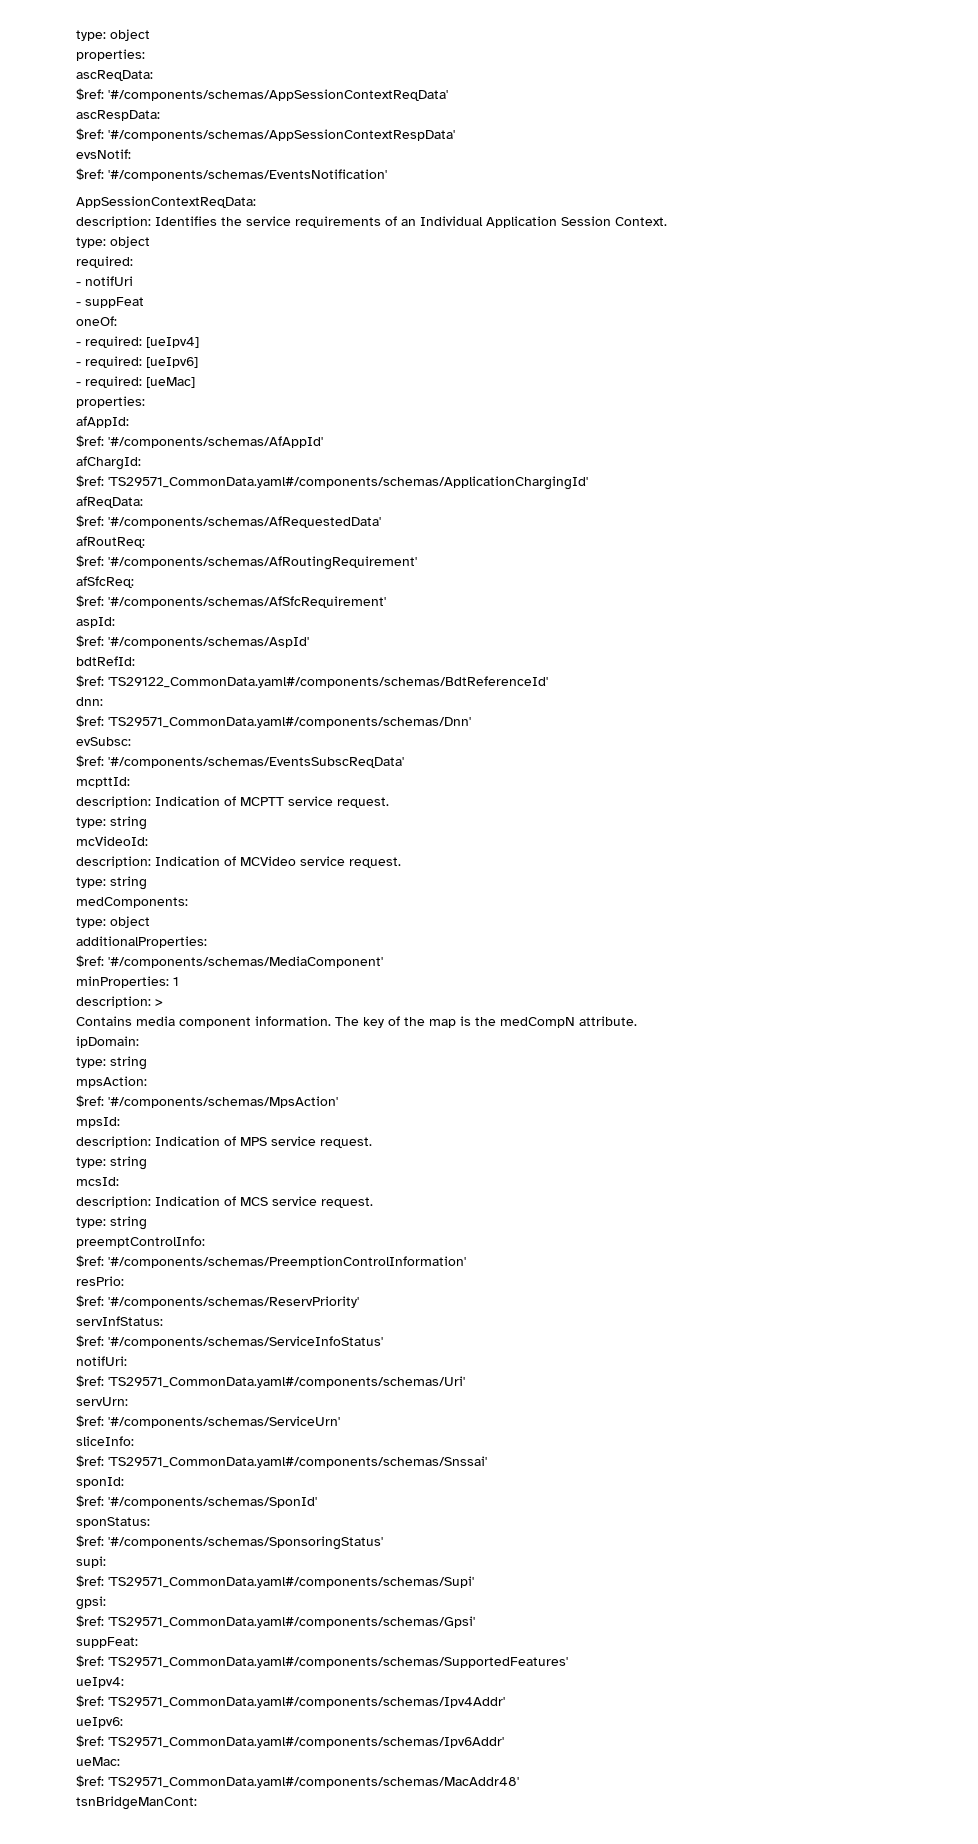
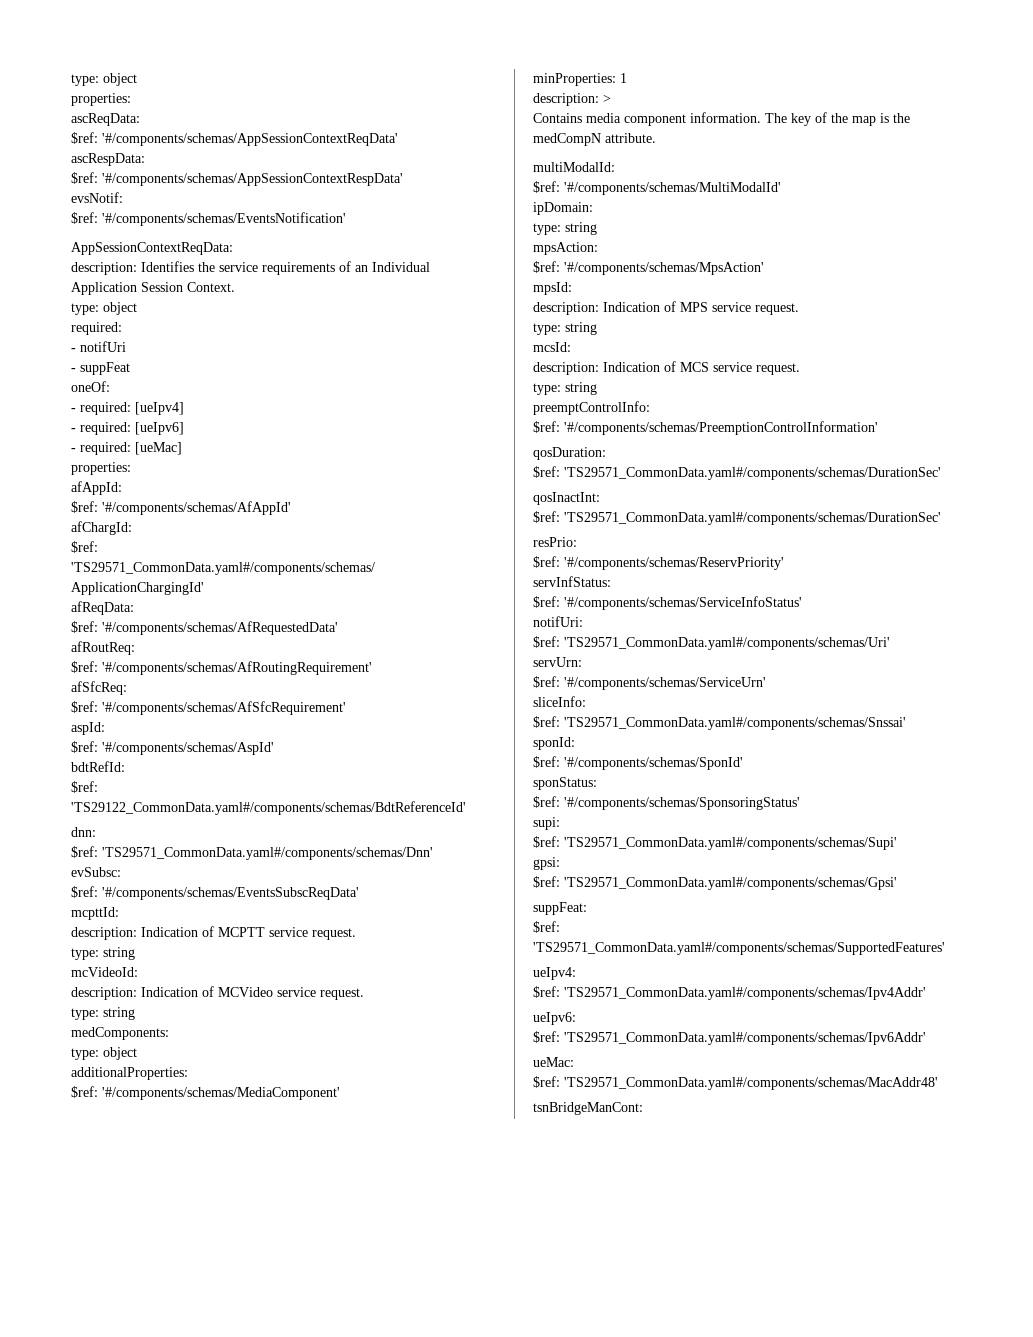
(637, 1021) none -> [533,162,615,172] [533,181,781,195] // multiModalId: // $ref: '#/components/schemas/MultiModalId'
(466, 1262) none -> [533,447,606,460] [533,466,941,480] [533,492,600,505] [533,511,941,525] // qosDuration: // $ref: 'TS29571_CommonData.yaml#/components/schemas/DurationSec' // qosInactInt: // $ref: 'TS29571_CommonData.yaml#/components/schemas/DurationSec'

